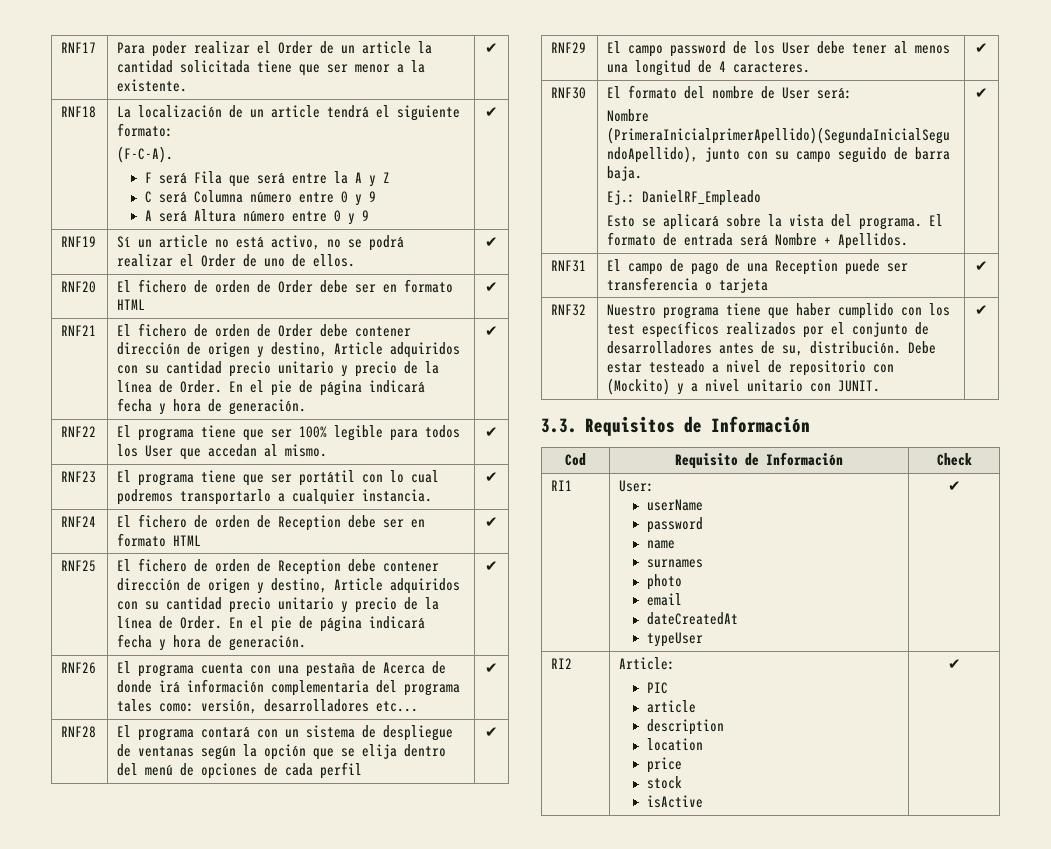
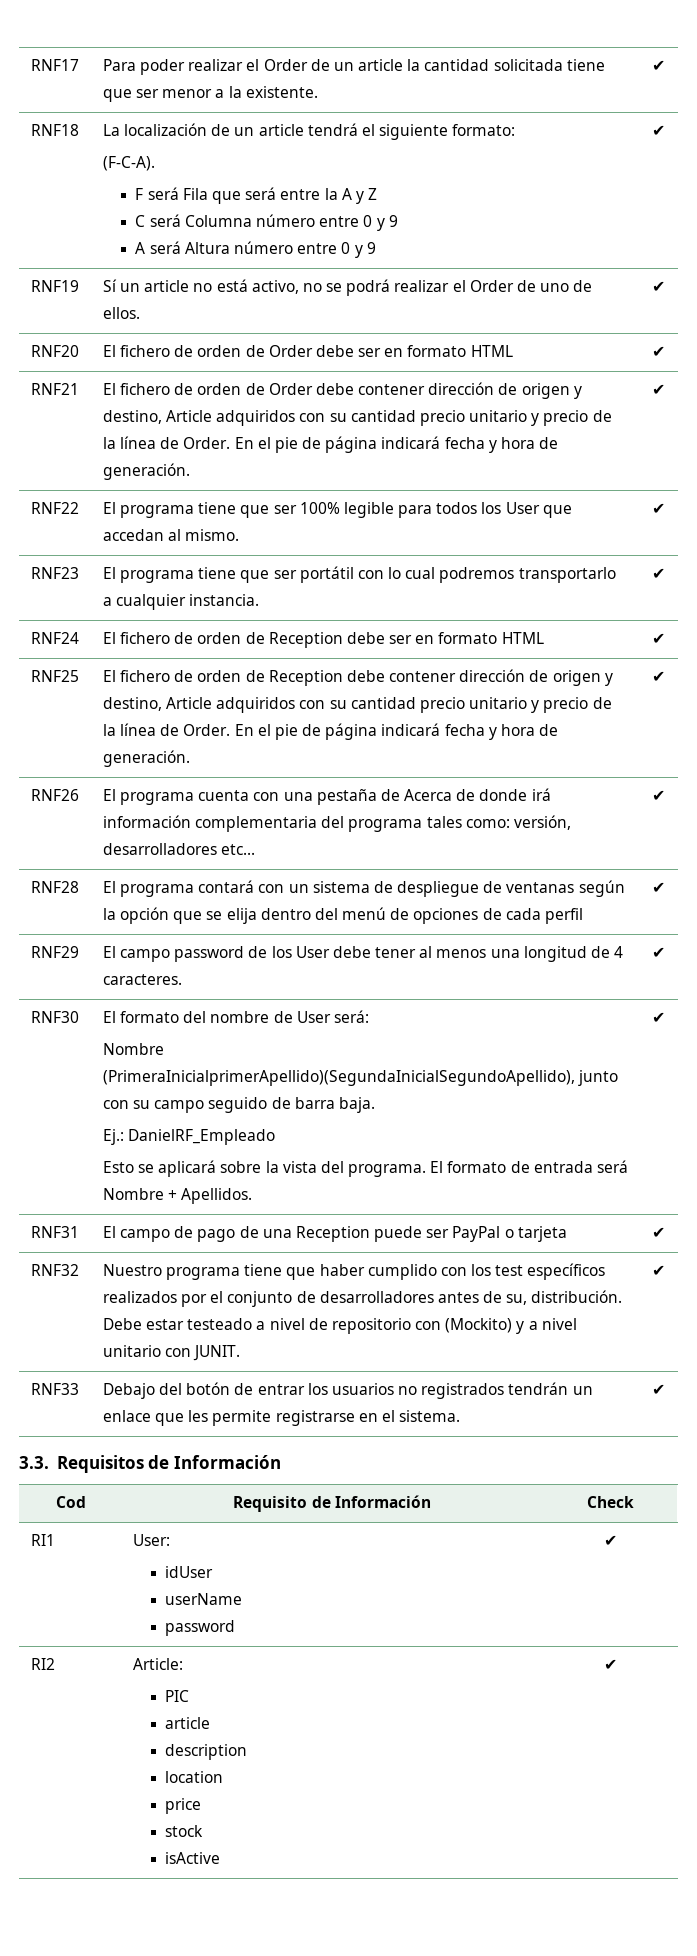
[607,277,699,291] transferencia -> [452,1226,501,1242] PayPal
(988, 310) none -> [30,1383,79,1395] [102,1382,593,1399] [102,1410,461,1426] [652,1384,665,1395] // RNF33 | Debajo del botón de entrar los usuarios no registrados tendrán un enlace que les permite registrarse en el sistema. | ✔
(655, 486) none -> [165,1566,214,1578] // idUser
[646,540,675,549] [646,559,703,568] [646,574,682,590] [646,593,682,606] [646,612,738,625] [646,632,703,647] // name // surnames // photo // email // dateCreatedAt // typeUser -> (236, 1628) none

